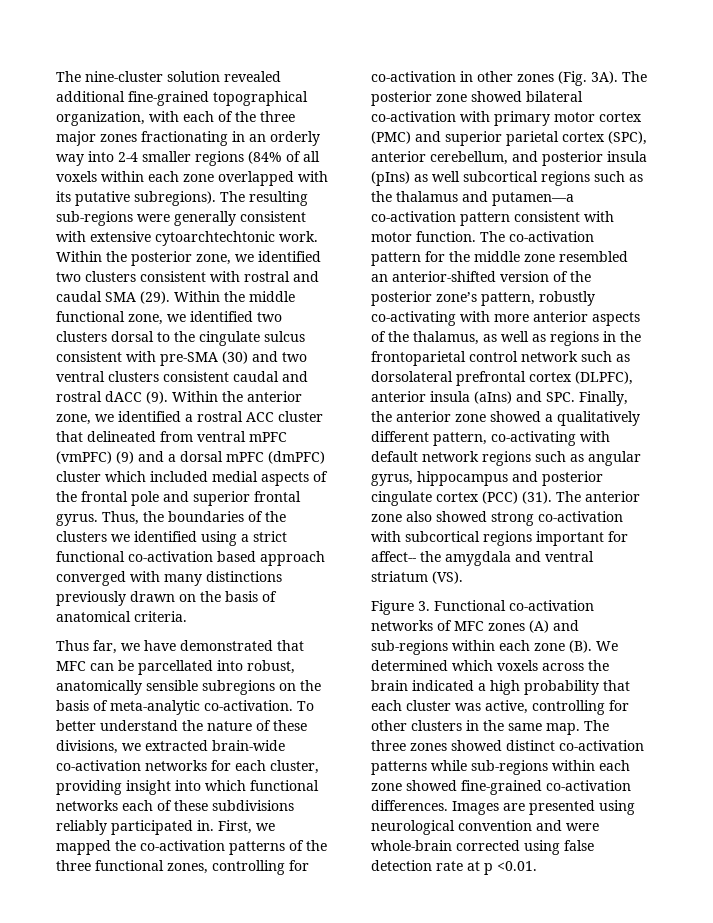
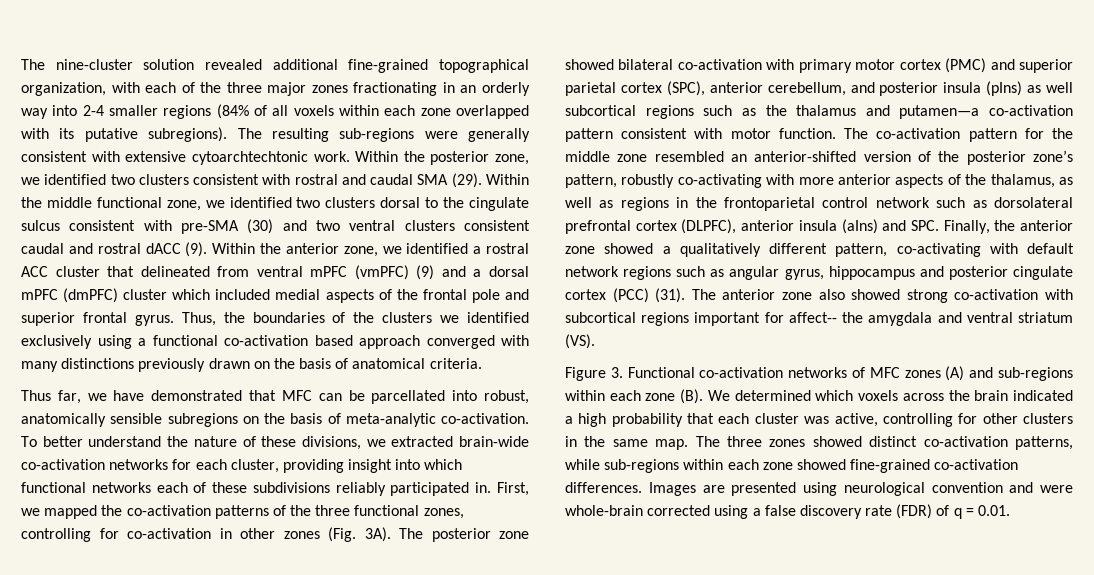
[201,531,287,546] using a strict -> [21,335,146,349] exclusively using a
[371,761,427,775] patterns -> [1015,436,1073,450] patterns,
[564,840,594,851] [371,860,537,875] false detection rate at p <0.01. -> [752,504,1011,519] a false discovery rate (FDR) of q = 0.01.

